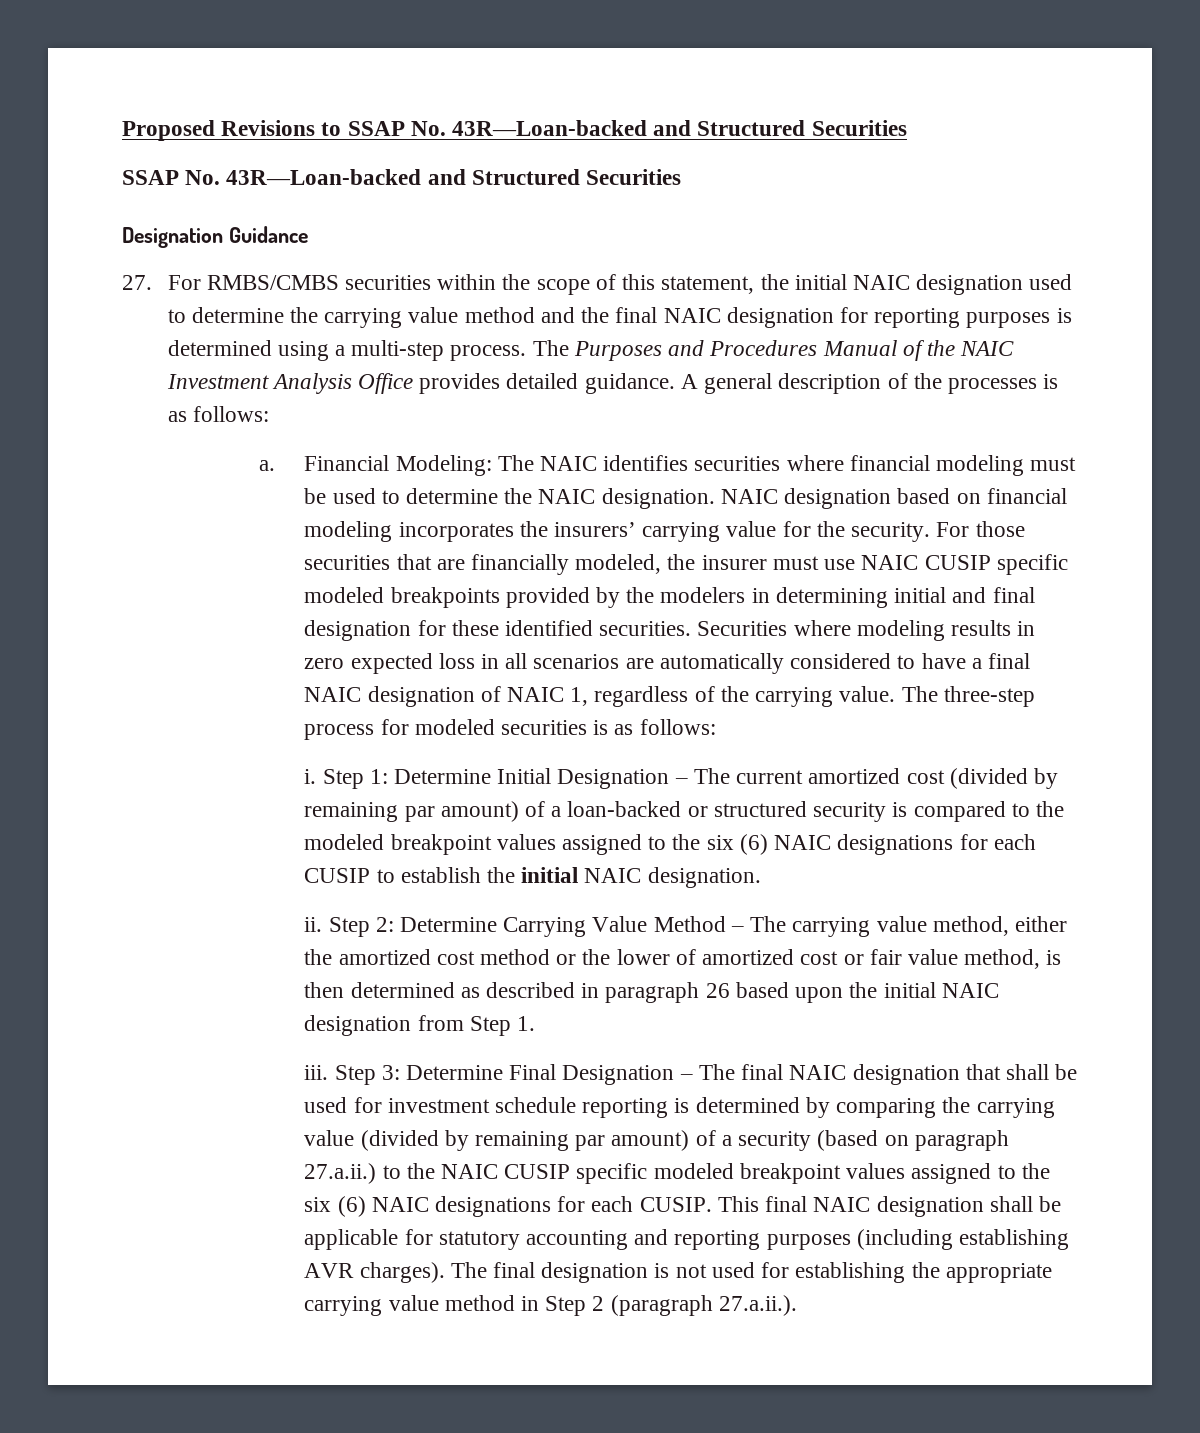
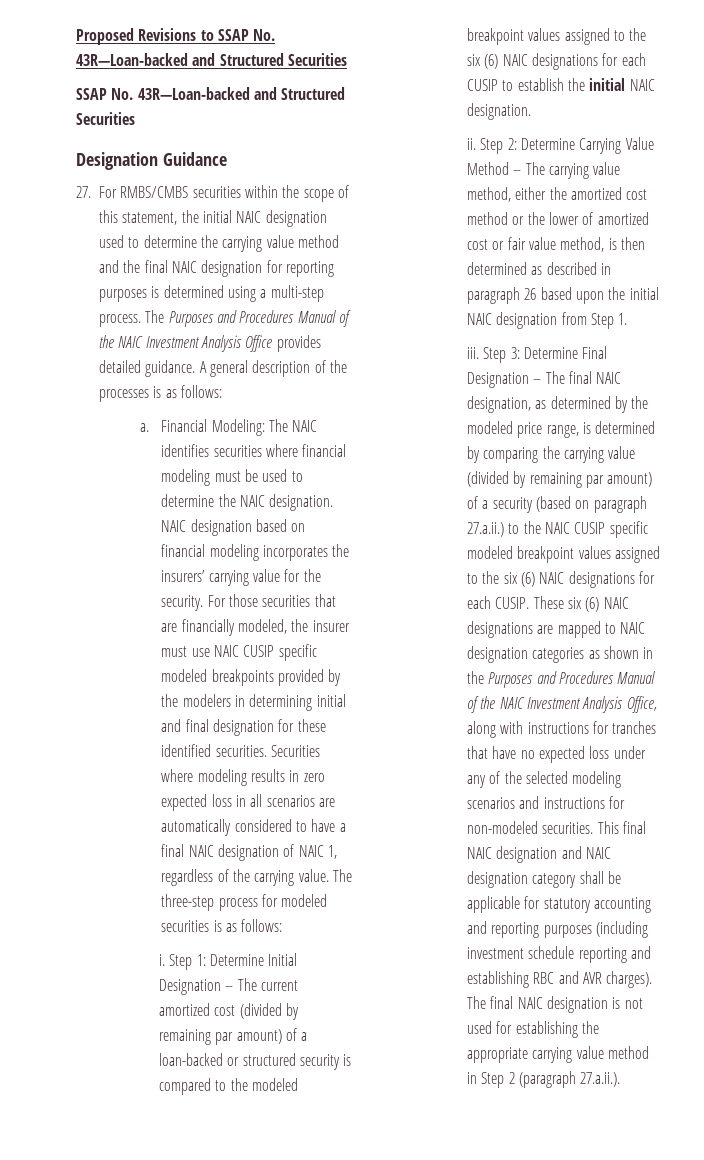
[852,1064,1078,1085] [304,1097,669,1118] designation that shall be used for investment schedule reporting -> [467,396,649,413] [467,421,579,438] designation, as determined by the modeled price range,
[717,1196,984,1217] This final NAIC designation -> [533,596,629,612] [467,621,646,638] [467,646,654,663] [467,671,656,688] [467,696,657,713] [467,721,657,738] [467,746,646,763] [467,771,622,788] [467,796,626,809] [467,821,647,834] [467,846,612,863] [467,871,577,888] These six (6) NAIC designations are mapped to NAIC designation categories as shown in the Purposes and Procedures Manual of the NAIC Investment Analysis Office, along with instructions for tranches that have no expected loss under any of the selected modeling scenarios and instructions for non-modeled securities. This final NAIC designation and NAIC designation category
[959,1229,1070,1250] establishing -> [467,946,652,963] [467,971,579,988] investment schedule reporting and establishing RBC and
(536, 1270) none -> [517,997,543,1009] NAIC

